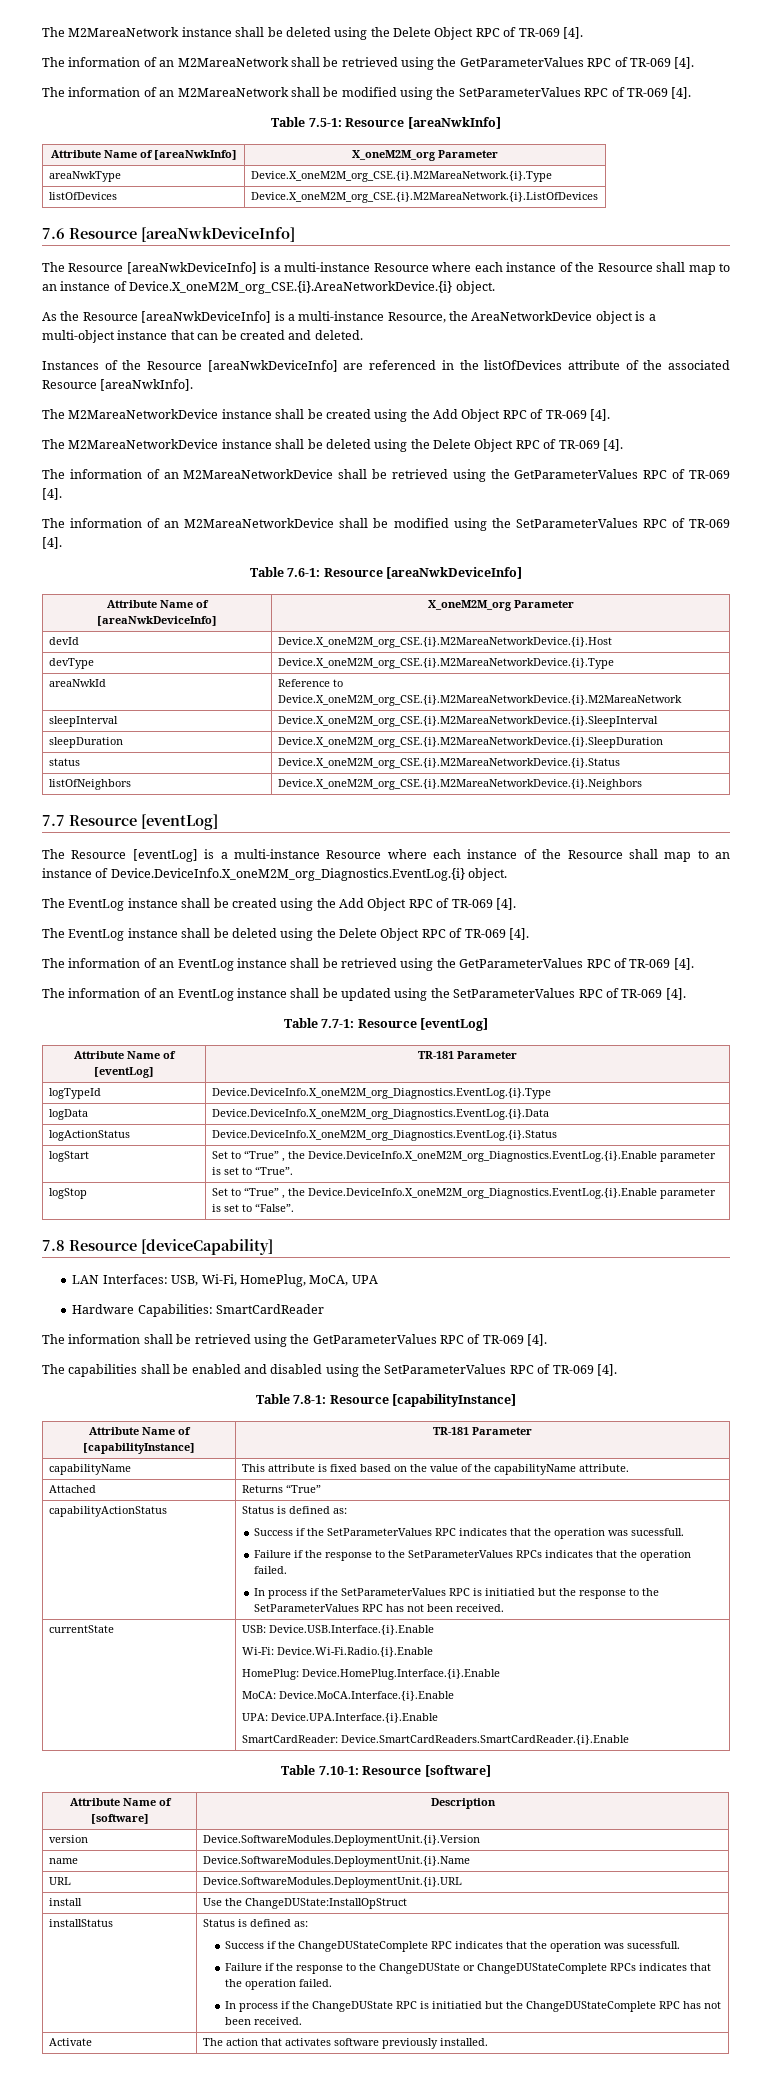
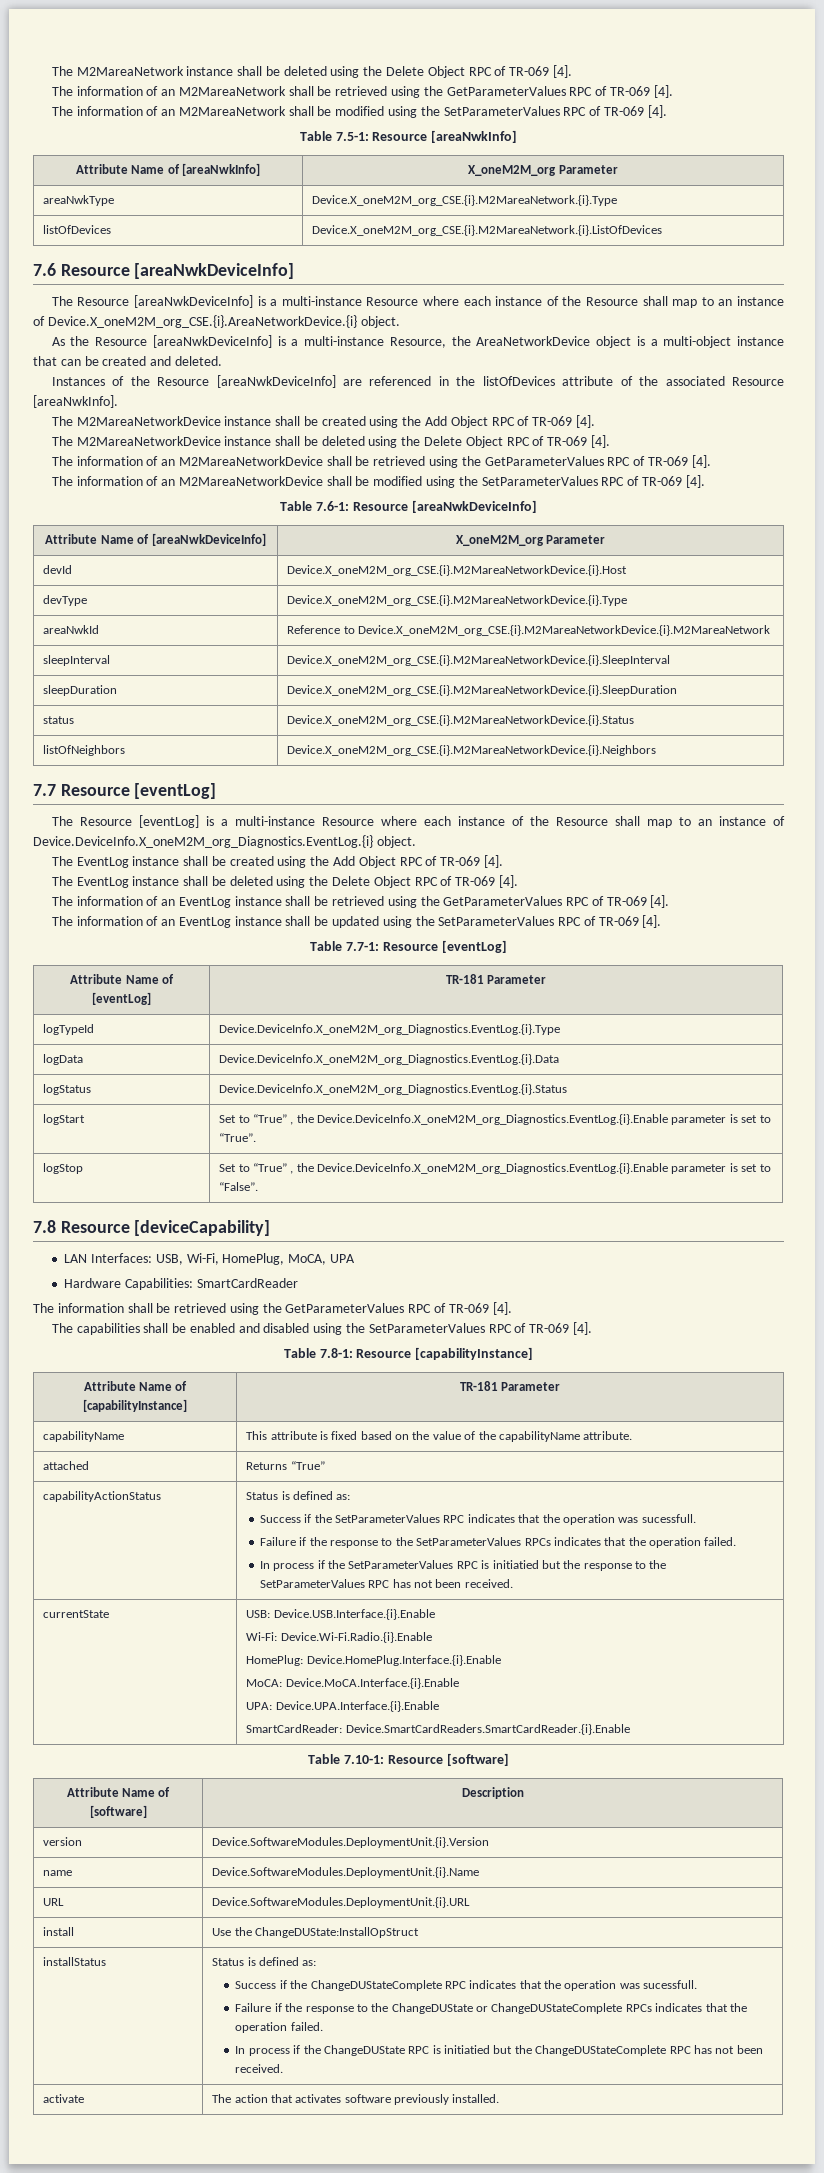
[48,1130,130,1141] logActionStatus -> [43,1084,92,1095] logStatus
[48,1485,96,1493] Attached -> [43,1461,90,1470] attached
[48,2038,92,2046] Activate -> [43,2094,85,2103] activate

